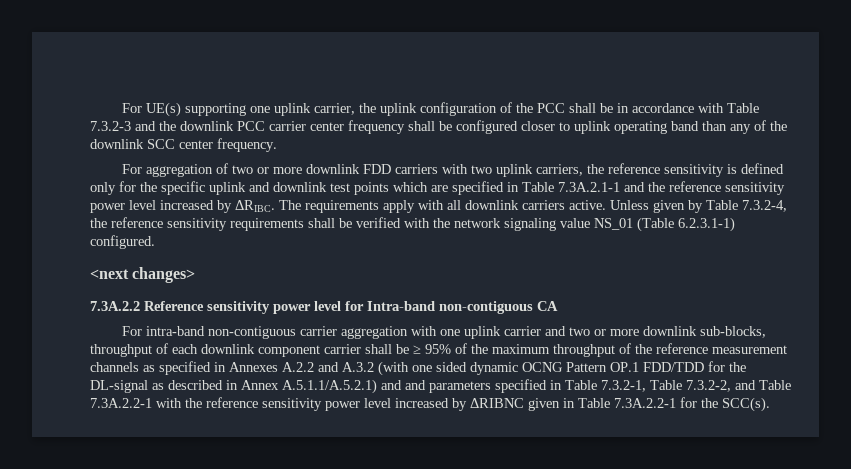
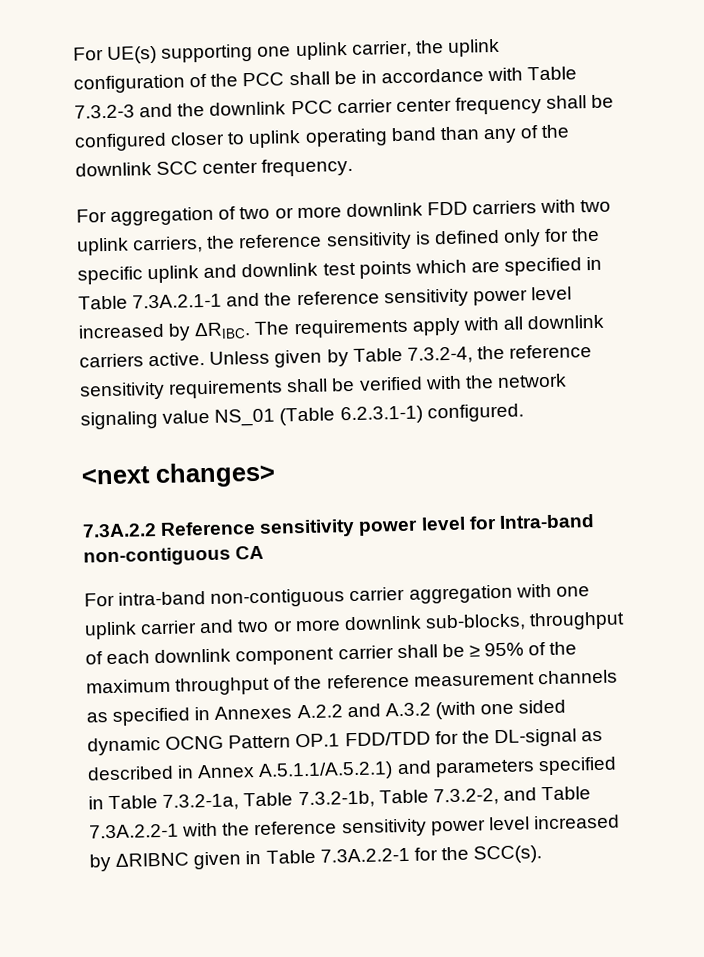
[405,380,426,390] and -> (432, 767) none
[601,380,646,392] 7.3.2-1, -> [162,790,375,811] 7.3.2-1a, Table 7.3.2-1b,

